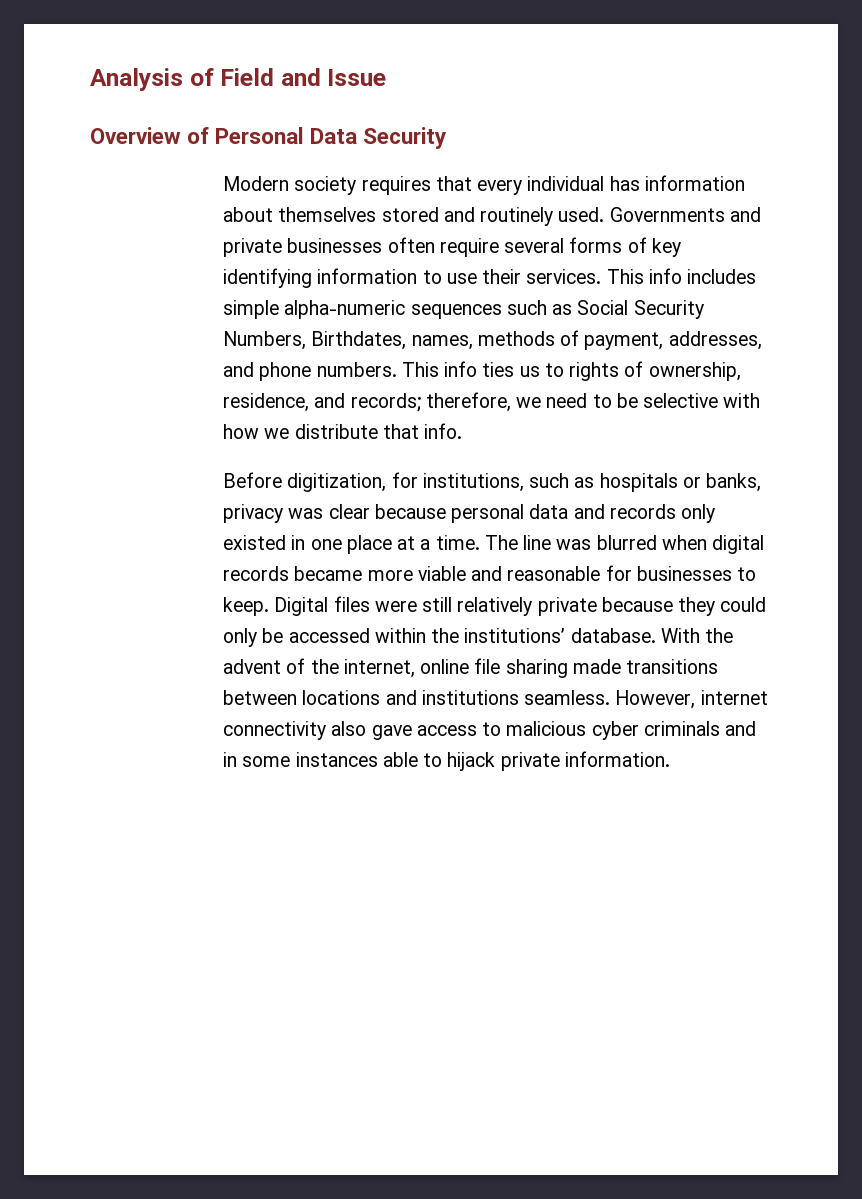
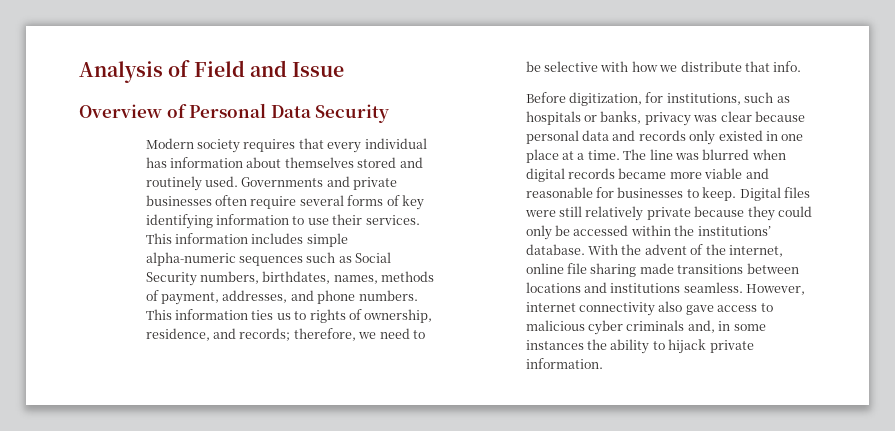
[648,268,682,284] info -> [174,233,248,244] information
[222,331,407,350] Numbers, Birthdates, -> [199,271,331,284] numbers, birthdates,
[444,361,478,377] info -> [174,309,248,320] information
[725,721,757,736] and -> [687,320,715,333] and,
[382,752,418,767] able -> [586,339,650,354] the ability

